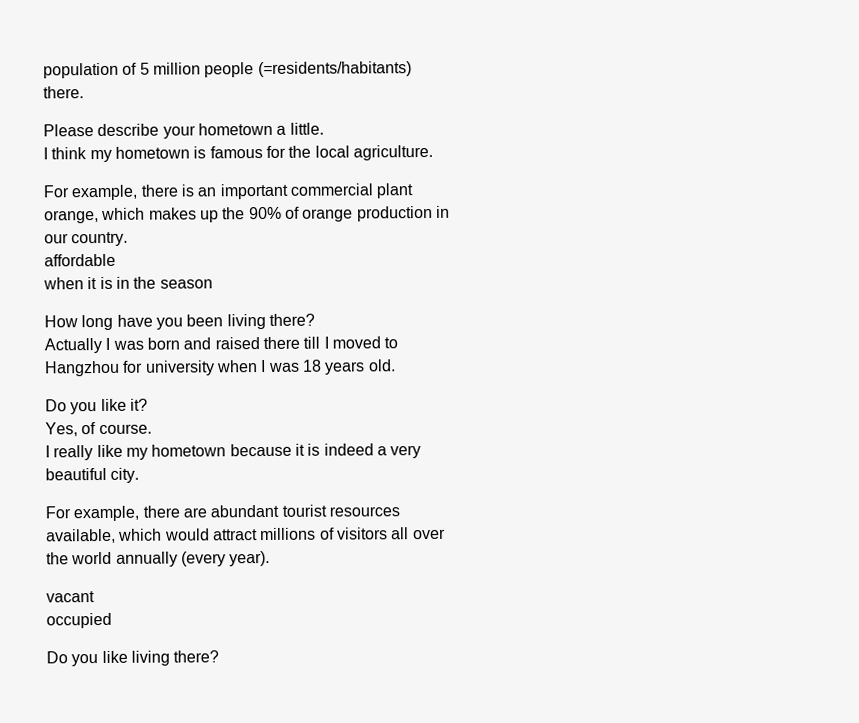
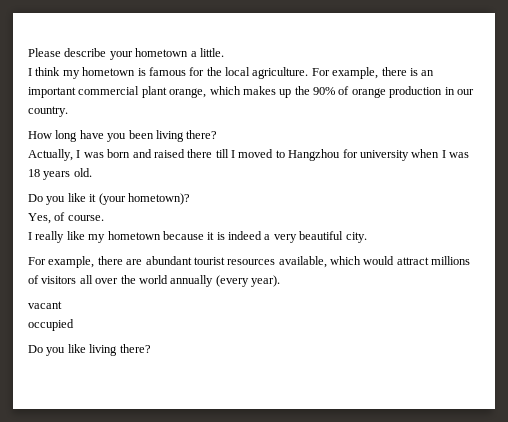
[43,61,412,79] [43,86,84,99] population of 5 million people (=residents/habitants) // there. // -> (28, 52) none
(433, 152) // -> (309, 73) none
(415, 191) // -> (167, 92) none
(450, 211) // -> (455, 91) none
[44,253,116,267] [43,276,213,290] // affordable // when it is in the season -> (68, 111) none
[44,338,102,354] Actually -> [28,149,73,161] Actually,
(399, 343) // -> (285, 154) none
[129,398,148,411] it? -> [89,193,190,205] it (your hometown)?
(422, 452) // -> (297, 238) none
(400, 511) // -> (276, 262) none
(446, 534) // -> (119, 281) none

